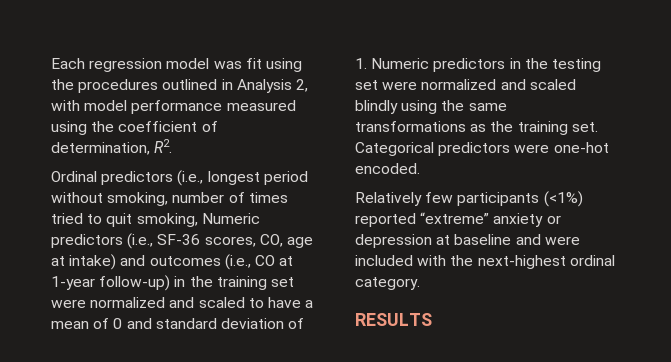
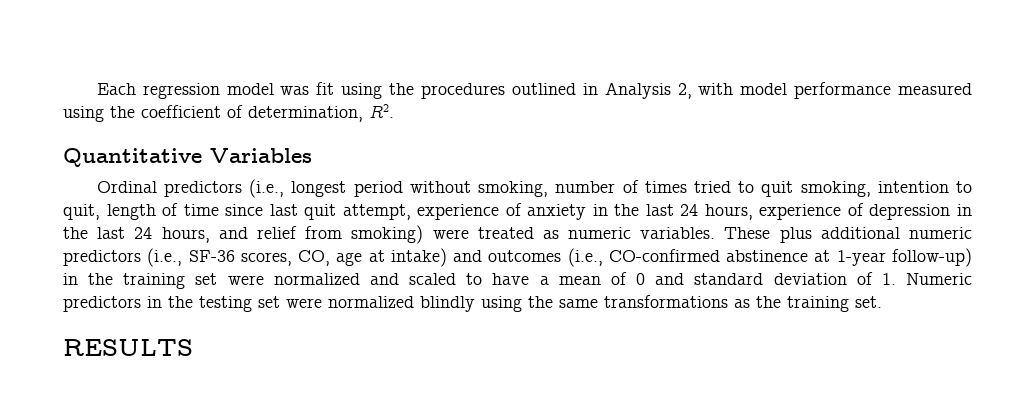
(173, 146) none -> [63,148,312,167] // Quantitative Variables
[201,213,260,224] Numeric -> [877,181,973,193] [63,203,972,220] [63,225,972,244] intention to quit, length of time since last quit attempt, experience of anxiety in the last 24 hours, experience of depression in the last 24 hours, and relief from smoking) were treated as numeric variables. These plus additional numeric
[254,255,275,266] CO -> [608,249,809,262] CO-confirmed abstinence
[500,79,576,90] and scaled -> (414, 302) none
[355,142,609,156] [355,163,420,174] [355,191,583,207] [355,212,561,227] [355,234,580,248] [355,255,615,269] [355,277,420,290] Categorical predictors were one-hot encoded. // Relatively few participants (<1%) reported “extreme” anxiety or depression at baseline and were included with the next-highest ordinal category. -> (882, 302) none

